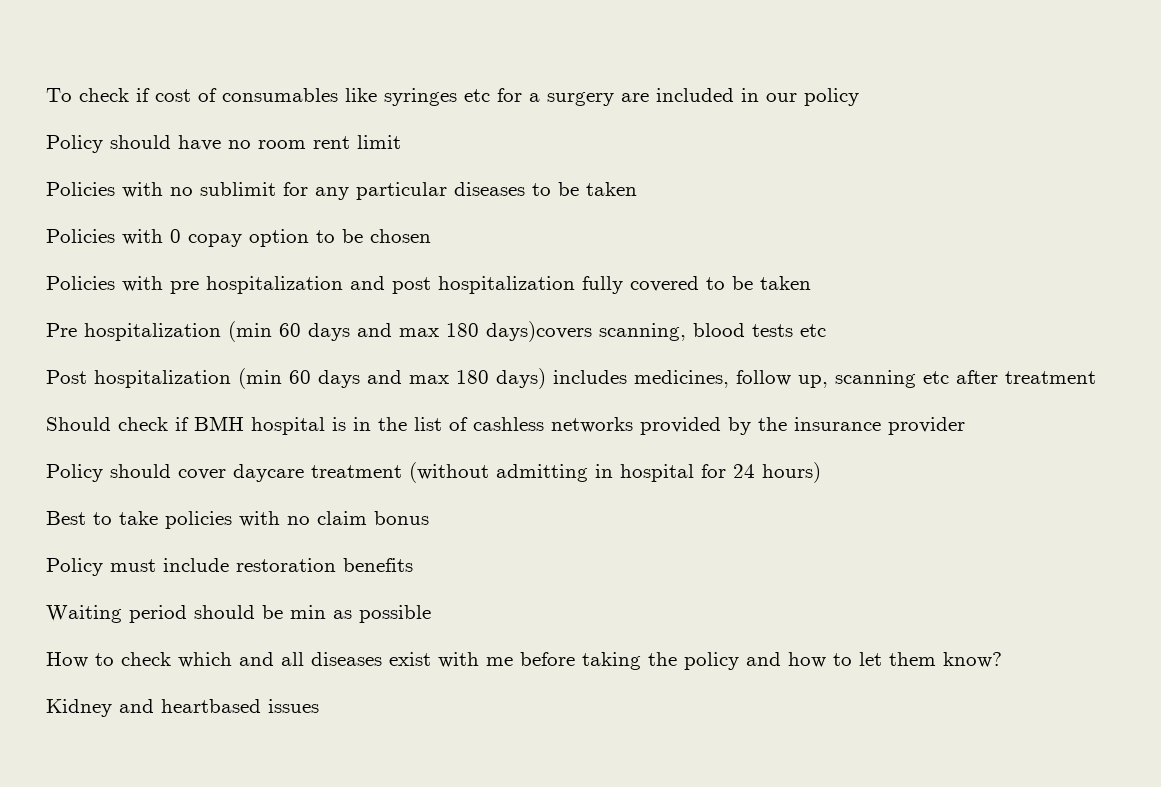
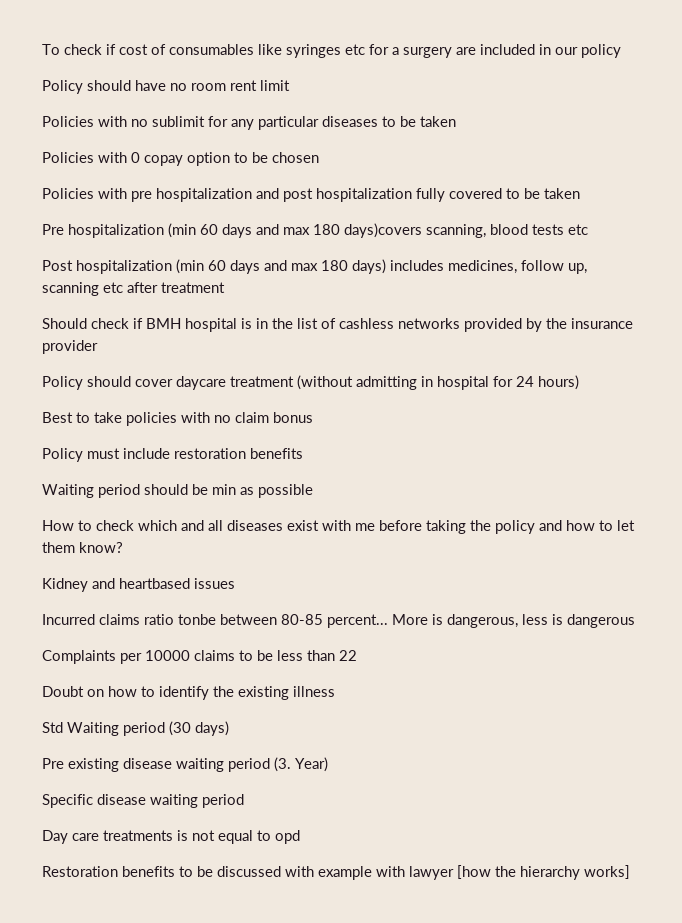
(319, 706) none -> [42,614,635,628] [42,650,357,664] [42,686,335,700] [42,721,229,736] [42,757,328,772] [42,794,244,808] [42,830,300,844] [42,865,630,880] // Incurred claims ratio tonbe between 80-85 percent... More is dangerous, less is dangerous // Complaints per 10000 claims to be less than 22 // Doubt on how to identify the existing illness // Std Waiting period (30 days) // Pre existing disease waiting period (3. Year) // Specific disease waiting period // Day care treatments is not equal to opd // Restoration benefits to be discussed with example with lawyer [how the hierarchy works]

